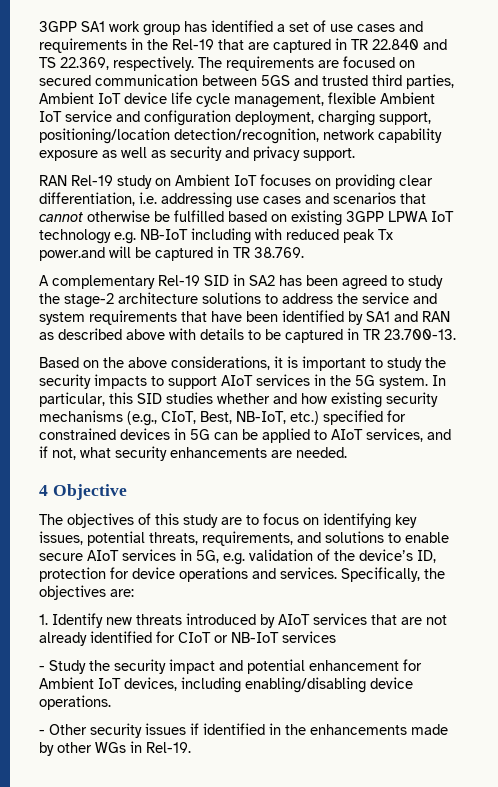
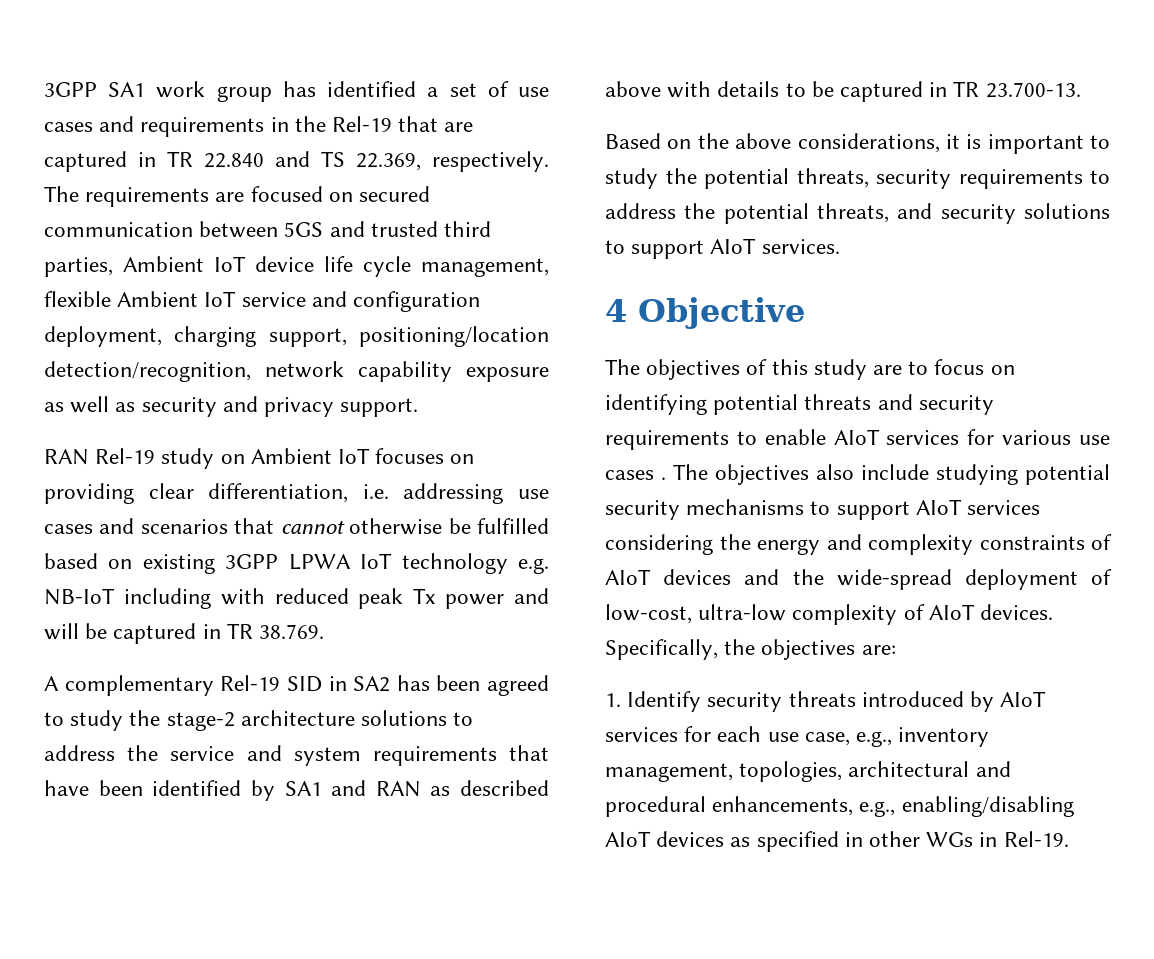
[39,247,105,261] power.and -> [445,588,549,609] power and
[39,374,446,389] [39,392,438,408] [39,410,406,426] [39,428,451,443] [39,446,347,461] security impacts to support AIoT services in the 5G system. In particular, this SID studies whether and how existing security mechanisms (e.g., CIoT, Best, NB-IoT, etc.) specified for constrained devices in 5G can be applied to AIoT services, and if not, what security enhancements are needed. -> [704,168,1110,189] [605,203,1110,224] [605,238,840,259] potential threats, security requirements to address the potential threats, and security solutions to support AIoT services.
[395,514,417,528] [39,531,384,546] key issues, potential threats, requirements, and solutions -> [713,394,994,415] [605,430,729,450] potential threats and security requirements
[39,549,436,565] [39,567,337,582] secure AIoT services in 5G, e.g. validation of the device’s ID, protection for device operations and services. -> [833,429,1110,445] [605,464,1110,485] [605,499,1041,520] [605,534,1112,555] [605,569,1112,590] [605,604,1054,625] AIoT services for various use cases . The objectives also include studying potential security mechanisms to support AIoT services considering the energy and complexity constraints of AIoT devices and the wide-spread deployment of low-cost, ultra-low complexity of AIoT devices.
[106,617,132,625] new -> [707,692,783,712] security
[371,614,447,625] [39,631,336,646] [39,659,422,674] [39,677,413,693] [39,695,111,710] [39,723,448,738] [39,742,54,756] that are not already identified for CIoT or NB-IoT services // - Study the security impact and potential enhancement for Ambient IoT devices, including enabling/disabling device operations. // - Other security issues if identified in the enhancements made by -> [684,726,990,747] [605,761,1011,782] [605,796,1074,817] [605,831,863,852] for each use case, e.g., inventory management, topologies, architectural and procedural enhancements, e.g., enabling/disabling AIoT devices as specified in

